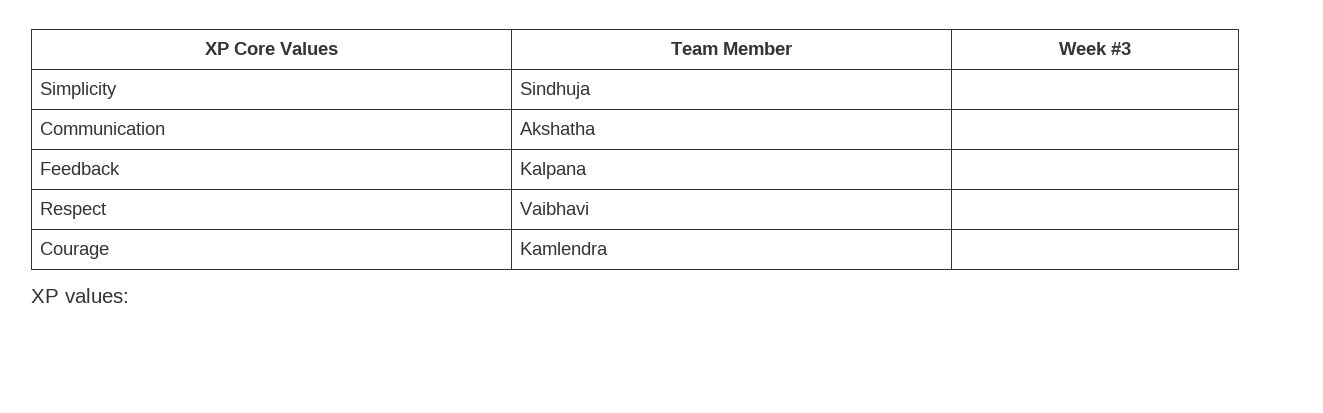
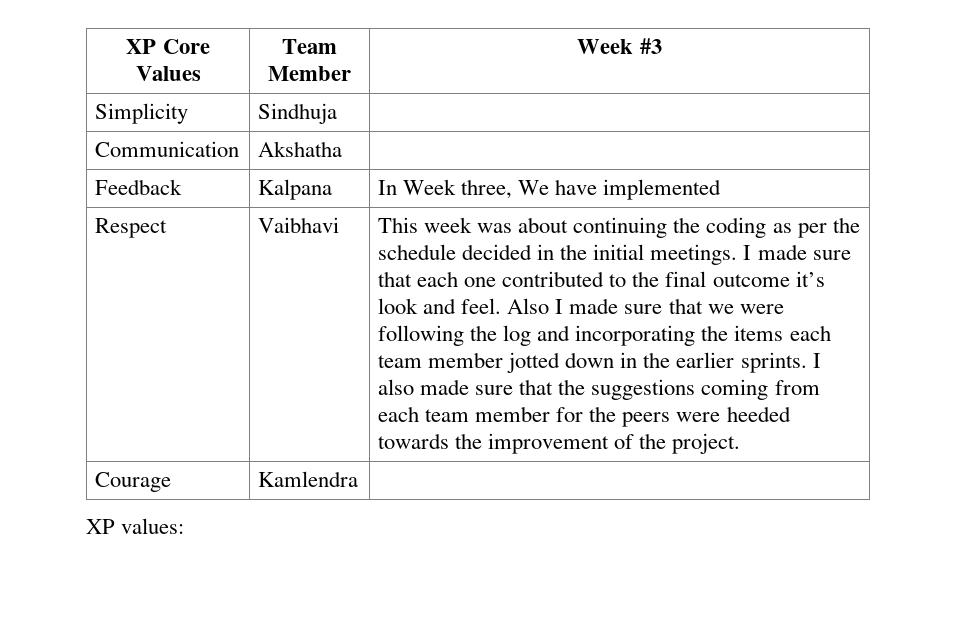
[39,202,106,219] [519,202,589,215] // Respect | Vaibhavi | -> [378,179,722,200] [95,218,168,238] [258,217,340,233] [378,217,860,238] [378,244,851,265] [378,271,825,287] [378,298,784,314] [378,325,831,346] [378,352,821,373] [378,379,820,400] [378,406,791,427] [378,433,741,454] In Week three, We have implemented // Respect | Vaibhavi | This week was about continuing the coding as per the schedule decided in the initial meetings. I made sure that each one contributed to the final outcome it’s look and feel. Also I made sure that we were following the log and incorporating the items each team member jotted down in the earlier sprints. I also made sure that the suggestions coming from each team member for the peers were heeded towards the improvement of the project.

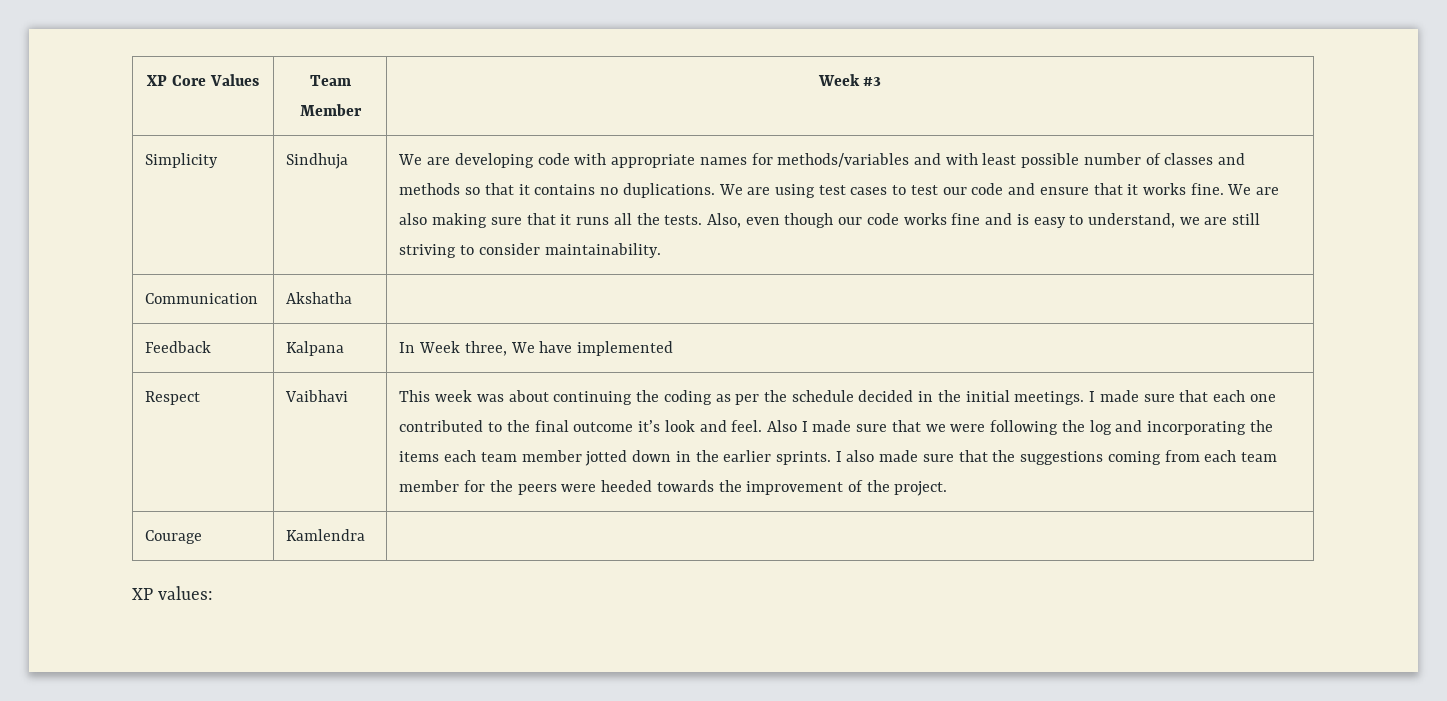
(338, 113) none -> [398,153,1246,168] [399,183,1280,198] [399,213,1261,228] [399,243,661,258] We are developing code with appropriate names for methods/variables and with least possible number of classes and methods so that it contains no duplications. We are using test cases to test our code and ensure that it works fine. We are also making sure that it runs all the tests. Also, even though our code works fine and is easy to understand, we are still striving to consider maintainability.

